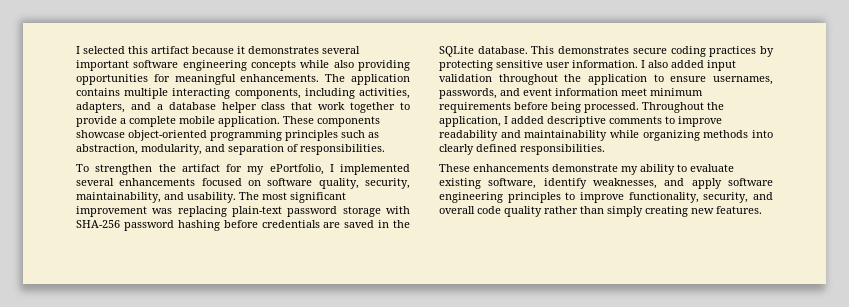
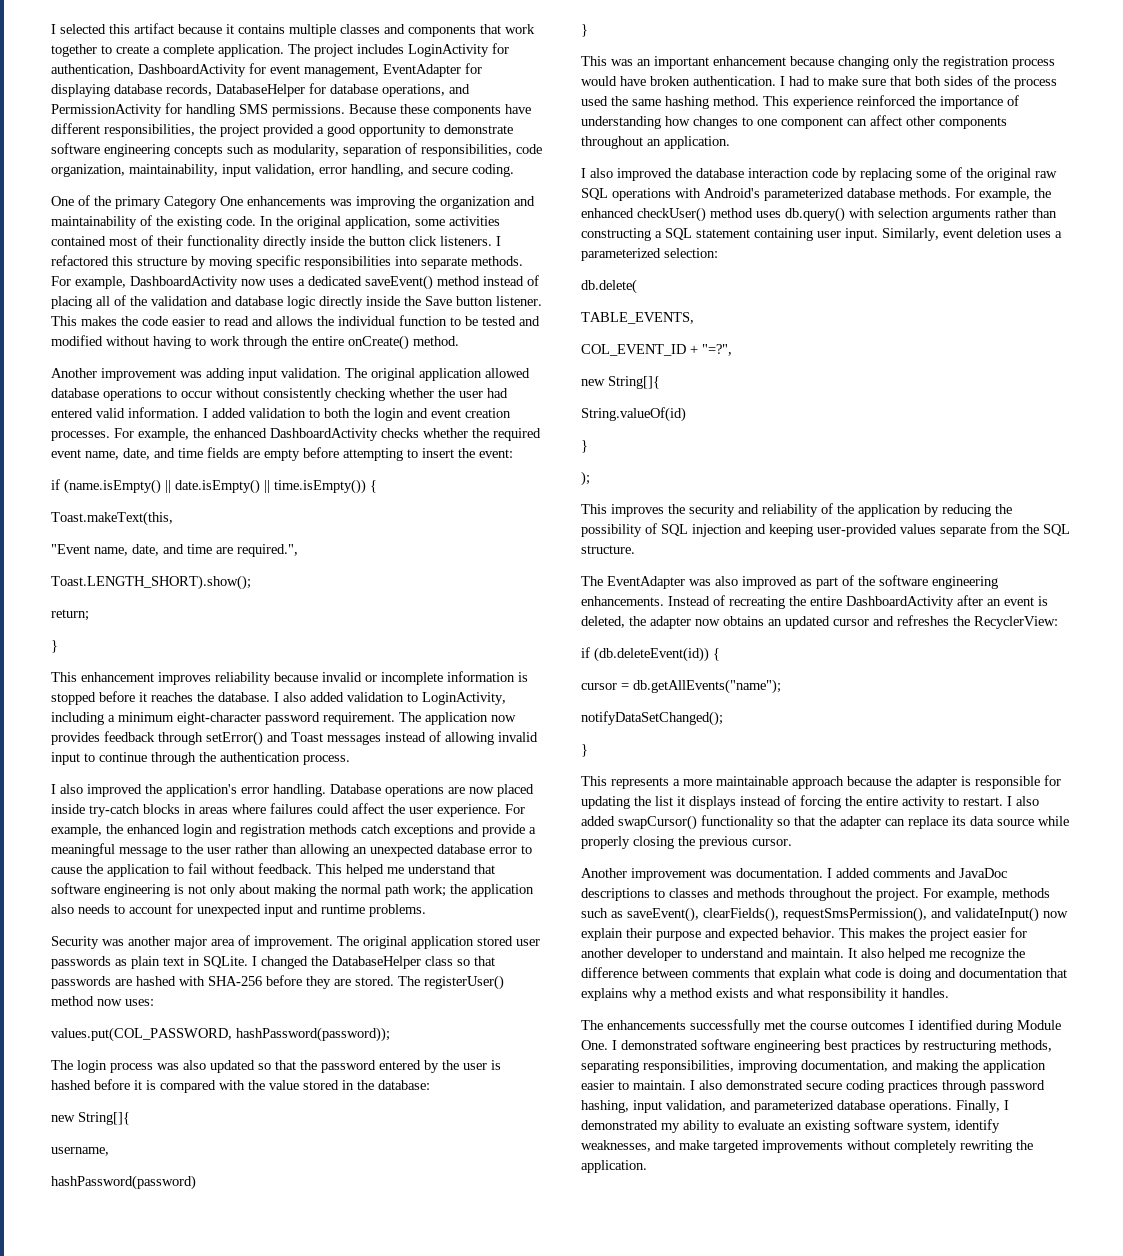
[248,46,360,54] [76,60,410,71] [76,74,411,85] [76,88,410,99] [76,102,410,113] [76,116,380,127] [76,130,379,141] [76,144,385,155] [76,164,410,175] [76,178,411,189] [76,192,346,203] [76,206,410,217] [76,220,410,231] [439,46,774,57] [439,60,736,71] [439,74,773,85] [439,88,703,99] [439,102,724,113] [439,116,722,127] [439,130,773,141] [439,144,605,155] [439,164,734,175] [439,178,773,189] [439,192,773,203] [439,206,762,217] demonstrates several important software engineering concepts while also providing opportunities for meaningful enhancements. The application contains multiple interacting components, including activities, adapters, and a database helper class that work together to provide a complete mobile application. These components showcase object-oriented programming principles such as abstraction, modularity, and separation of responsibilities. // To strengthen the artifact for my ePortfolio, I implemented several enhancements focused on software quality, security, maintainability, and usability. The most significant improvement was replacing plain-text password storage with SHA-256 password hashing before credentials are saved in the SQLite database. This demonstrates secure coding practices by protecting sensitive user information. I also added input validation throughout the application to ensure usernames, passwords, and event information meet minimum requirements before being processed. Throughout the application, I added descriptive comments to improve readability and maintainability while organizing methods into clearly defined responsibilities. // These enhancements demonstrate my ability to evaluate existing software, identify weaknesses, and apply software engineering principles to improve functionality, security, and overall code quality rather than simply creating new features. -> [238,24,535,37] [51,43,509,57] [51,63,482,77] [51,83,470,97] [51,103,531,117] [51,123,513,137] [51,143,542,157] [51,164,514,177] [51,195,535,209] [51,215,500,229] [51,235,501,249] [51,255,523,269] [51,275,539,290] [51,295,542,309] [51,315,540,326] [51,335,459,350] [51,368,530,381] [51,388,508,401] [51,407,511,421] [51,428,541,441] [51,447,513,461] [51,479,377,494] [51,511,173,526] [51,544,298,557] [51,575,251,590] [51,609,89,621] [51,640,58,653] [51,671,528,685] [51,691,506,705] [51,712,516,725] [51,731,538,746] [51,752,350,765] [51,784,534,797] [51,803,525,817] [51,824,536,837] [51,843,532,857] [51,863,495,877] [51,883,534,897] [51,903,426,917] [51,935,540,949] [51,956,495,969] [51,975,504,990] [51,996,154,1006] [51,1027,390,1042] [51,1060,501,1073] [51,1079,430,1093] [51,1112,130,1125] [51,1147,109,1156] [51,1175,196,1190] [581,24,588,37] [581,56,1055,69] [581,75,1057,89] [581,95,1019,109] [581,115,1007,129] [581,136,730,149] [581,167,1057,181] [581,188,1051,201] [581,207,1057,222] [581,228,1062,241] [581,248,718,261] [581,279,637,294] [581,312,694,324] [581,344,732,356] [581,376,660,389] [581,407,686,422] [581,440,588,453] [581,471,590,486] [581,503,1012,517] [581,523,1070,537] [581,545,635,554] [581,575,998,589] [581,595,1048,609] [581,615,1058,629] [581,647,720,662] [581,679,781,694] [581,711,723,726] [581,744,588,757] [581,775,1061,789] [581,795,1039,809] [581,815,1069,830] [581,836,792,849] [581,868,1007,881] [581,888,1050,901] [581,907,1068,922] [581,927,1027,941] [581,948,1025,961] [581,967,1067,981] [581,988,949,1001] [581,1019,1061,1033] [581,1039,1052,1053] [581,1060,1046,1073] [581,1080,1045,1093] [581,1100,1009,1113] [581,1119,1000,1133] [581,1140,1033,1153] [581,1160,647,1173] contains multiple classes and components that work together to create a complete application. The project includes LoginActivity for authentication, DashboardActivity for event management, EventAdapter for displaying database records, DatabaseHelper for database operations, and PermissionActivity for handling SMS permissions. Because these components have different responsibilities, the project provided a good opportunity to demonstrate software engineering concepts such as modularity, separation of responsibilities, code organization, maintainability, input validation, error handling, and secure coding. // One of the primary Category One enhancements was improving the organization and maintainability of the existing code. In the original application, some activities contained most of their functionality directly inside the button click listeners. I refactored this structure by moving specific responsibilities into separate methods. For example, DashboardActivity now uses a dedicated saveEvent() method instead of placing all of the validation and database logic directly inside the Save button listener. This makes the code easier to read and allows the individual function to be tested and modified without having to work through the entire onCreate() method. // Another improvement was adding input validation. The original application allowed database operations to occur without consistently checking whether the user had entered valid information. I added validation to both the login and event creation processes. For example, the enhanced DashboardActivity checks whether the required event name, date, and time fields are empty before attempting to insert the event: // if (name.isEmpty() || date.isEmpty() || time.isEmpty()) { // Toast.makeText(this, // "Event name, date, and time are required.", // Toast.LENGTH_SHORT).show(); // return; // } // This enhancement improves reliability because invalid or incomplete information is stopped before it reaches the database. I also added validation to LoginActivity, including a minimum eight-character password requirement. The application now provides feedback through setError() and Toast messages instead of allowing invalid input to continue through the authentication process. // I also improved the application's error handling. Database operations are now placed inside try-catch blocks in areas where failures could affect the user experience. For example, the enhanced login and registration methods catch exceptions and provide a meaningful message to the user rather than allowing an unexpected database error to cause the application to fail without feedback. This helped me understand that software engineering is not only about making the normal path work; the application also needs to account for unexpected input and runtime problems. // Security was another major area of improvement. The original application stored user passwords as plain text in SQLite. I changed the DatabaseHelper class so that passwords are hashed with SHA-256 before they are stored. The registerUser() method now uses: // values.put(COL_PASSWORD, hashPassword(password)); // The login process was also updated so that the password entered by the user is hashed before it is compared with the value stored in the database: // new String[]{ // username, // hashPassword(password) // } // This was an important enhancement because changing only the registration process would have broken authentication. I had to make sure that both sides of the process used the same hashing method. This experience reinforced the importance of understanding how changes to one component can affect other components throughout an application. // I also improved the database interaction code by replacing some of the original raw SQL operations with Android's parameterized database methods. For example, the enhanced checkUser() method uses db.query() with selection arguments rather than constructing a SQL statement containing user input. Similarly, event deletion uses a parameterized selection: // db.delete( // TABLE_EVENTS, // COL_EVENT_ID + "=?", // new String[]{ // String.valueOf(id) // } // ); // This improves the security and reliability of the application by reducing the possibility of SQL injection and keeping user-provided values separate from the SQL structure. // The EventAdapter was also improved as part of the software engineering enhancements. Instead of recreating the entire DashboardActivity after an event is deleted, the adapter now obtains an updated cursor and refreshes the RecyclerView: // if (db.deleteEvent(id)) { // cursor = db.getAllEvents("name"); // notifyDataSetChanged(); // } // This represents a more maintainable approach because the adapter is responsible for updating the list it displays instead of forcing the entire activity to restart. I also added swapCursor() functionality so that the adapter can replace its data source while properly closing the previous cursor. // Another improvement was documentation. I added comments and JavaDoc descriptions to classes and methods throughout the project. For example, methods such as saveEvent(), clearFields(), requestSmsPermission(), and validateInput() now explain their purpose and expected behavior. This makes the project easier for another developer to understand and maintain. It also helped me recognize the difference between comments that explain what code is doing and documentation that explains why a method exists and what responsibility it handles. // The enhancements successfully met the course outcomes I identified during Module One. I demonstrated software engineering best practices by restructuring methods, separating responsibilities, improving documentation, and making the application easier to maintain. I also demonstrated secure coding practices through password hashing, input validation, and parameterized database operations. Finally, I demonstrated my ability to evaluate an existing software system, identify weaknesses, and make targeted improvements without completely rewriting the application.

